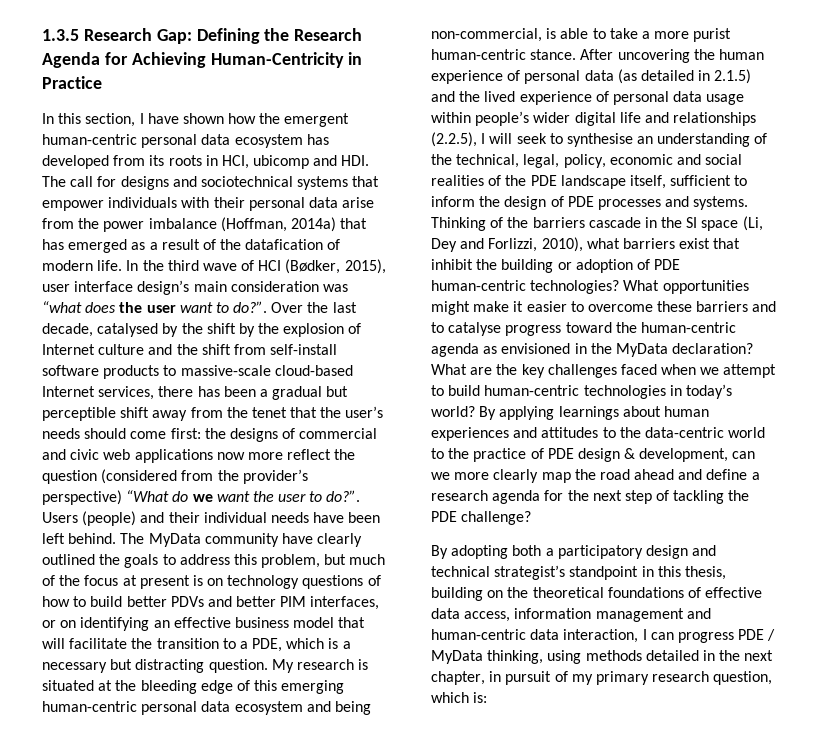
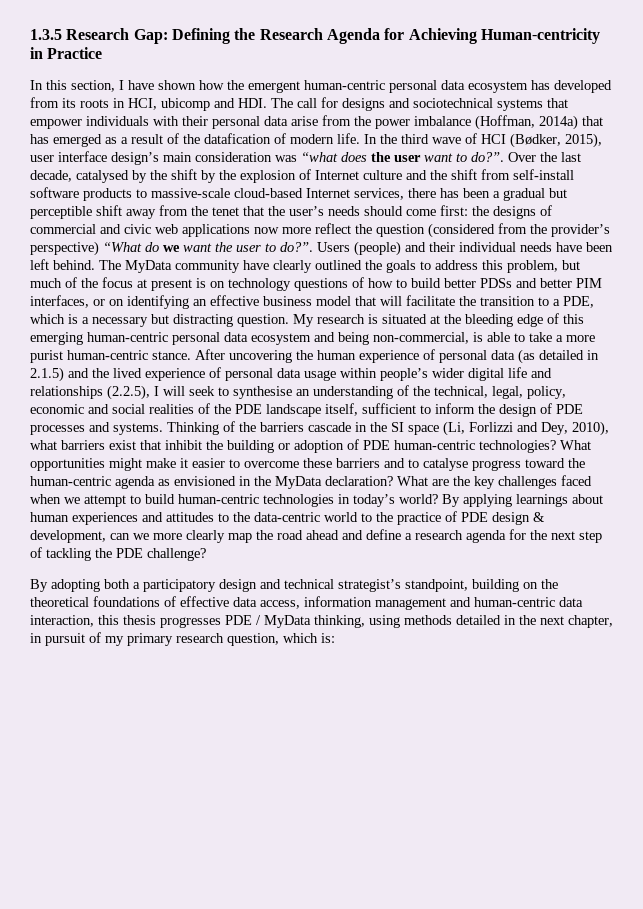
[210,52,344,68] Human-Centricity -> [480,28,600,44] Human-centricity
[170,596,204,607] PDVs -> [480,278,512,288] PDSs
[431,238,538,252] Dey and Forlizzi, -> [469,422,568,435] Forlizzi and Dey,
[569,566,726,580] standpoint in this thesis, -> [405,579,468,592] standpoint,
[642,629,734,643] I can progress -> [98,615,221,628] this thesis progresses

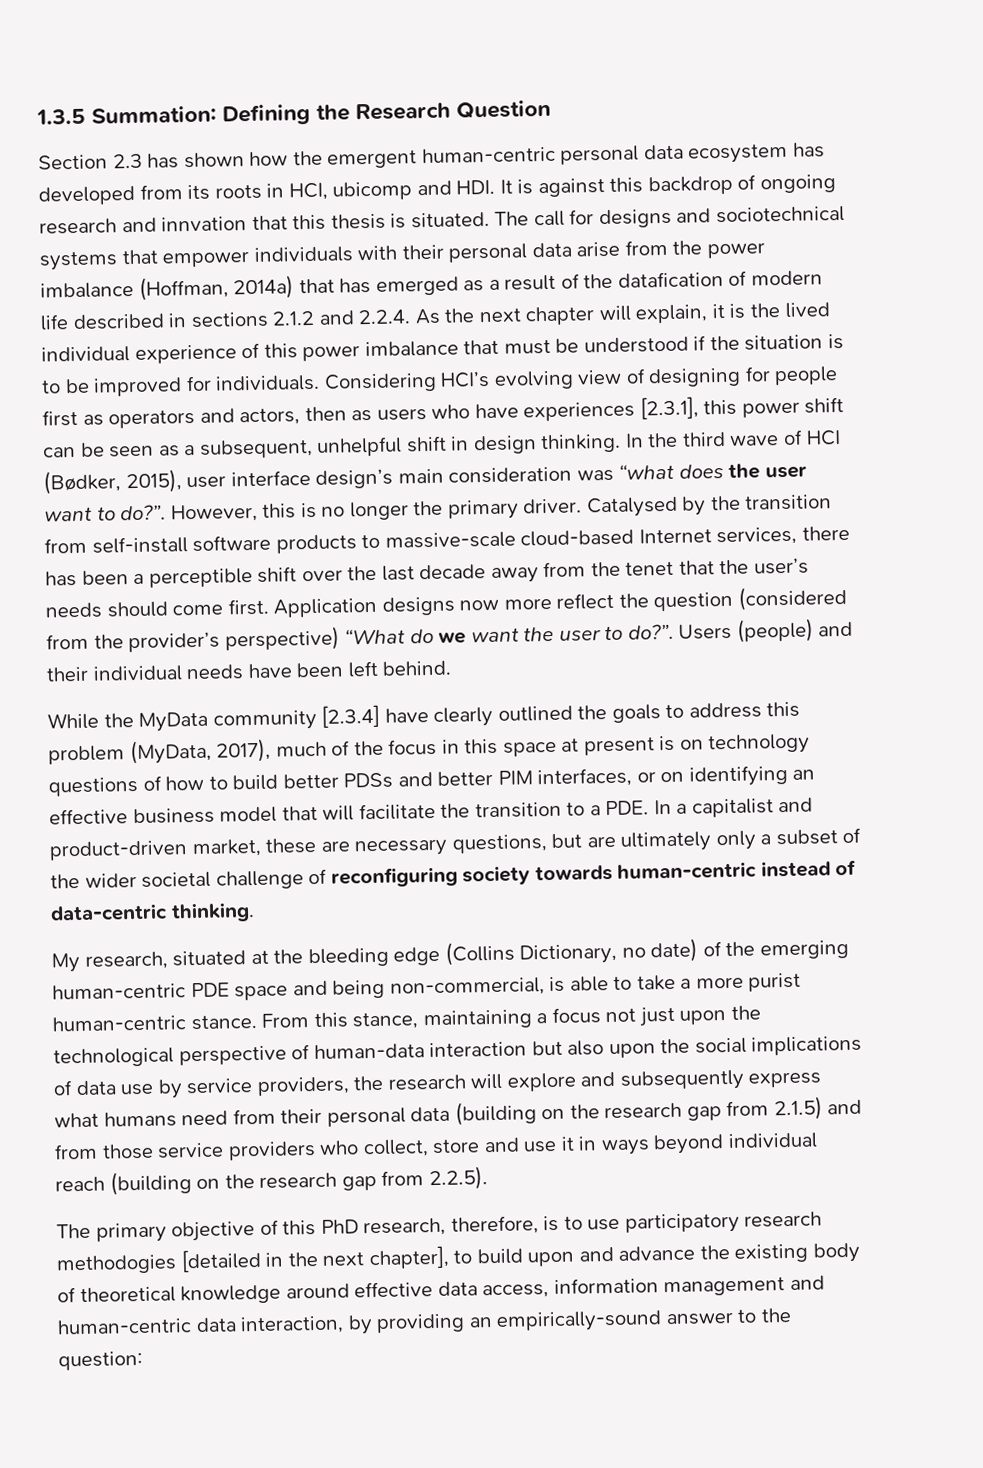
[66,28,168,44] Research Gap: -> [91,105,218,124] Summation:
[326,28,600,44] [30,47,103,59] [30,80,154,92] Agenda for Achieving Human-centricity in Practice // In this section, I have -> [456,99,552,119] [38,153,180,170] Question // Section 2.3 has
(267, 103) none -> [499,174,837,198] [39,211,490,235] It is against this backdrop of ongoing research and innvation that this thesis is situated.
[337,133,360,144] life. -> [40,302,830,331] [41,333,844,364] [41,366,839,397] [42,396,845,429] [43,433,622,459] life described in sections 2.1.2 and 2.2.4. As the next chapter will explain, it is the lived individual experience of this power imbalance that must be understood if the situation is to be improved for individuals. Considering HCI’s evolving view of designing for people first as operators and actors, then as users who have experiences [2.3.1], this power shift can be seen as a subsequent, unhelpful shift in design thinking.
[508,152,581,162] [30,169,477,183] Over the last decade, catalysed by the shift by the explosion of Internet culture and the shift -> [170,494,833,523] However, this is no longer the primary driver. Catalysed by the transition
[503,188,567,201] [30,205,122,219] gradual but perceptible shift -> [148,564,487,588] perceptible shift over the last decade
[440,205,552,219] [30,224,250,237] first: the designs of commercial and civic web applications -> [227,596,455,618] first. Application designs
[99,260,121,270] The -> [47,712,134,730] // While the
(240, 266) none -> [321,704,381,728] [2.3.4]
[507,260,580,273] problem, but -> [48,738,272,765] problem (MyData, 2017),
(133, 282) none -> [441,738,557,757] in this space
[563,296,594,308] [30,314,378,327] PDE, which is a necessary but distracting question. My research is -> [605,797,814,818] [49,827,862,861] [50,859,857,890] [50,902,255,923] [51,951,168,973] PDE. In a capitalist and product-driven market, these are necessary questions, but are ultimately only a subset of the wider societal challenge of reconfiguring society towards human-centric instead of data-centric thinking. // My research,
[547,313,584,324] [30,332,311,345] of this emerging human-centric personal data ecosystem -> [444,938,849,966] [52,982,289,1001] (Collins Dictionary, no date) of the emerging human-centric PDE space
[195,349,599,364] [30,367,552,382] [30,385,566,400] [30,403,583,417] [30,421,609,436] [30,439,591,453] [30,458,585,471] [30,475,592,489] [30,494,603,507] [30,511,545,525] [30,529,602,543] [30,547,206,561] [30,579,558,592] [30,596,176,607] After uncovering the human experience of personal data (as detailed in 2.1.5) and the lived experience of personal data usage within people’s wider digital life and relationships (2.2.5), I will seek to synthesise an understanding of the technical, legal, policy, economic and social realities of the PDE landscape itself, sufficient to inform the design of PDE processes and systems. Thinking of the barriers cascade in the SI space (Li, Forlizzi and Dey, 2010), what barriers exist that inhibit the building or adoption of PDE human-centric technologies? What opportunities might make it easier to overcome these barriers and to catalyse progress toward the human-centric agenda as envisioned in the MyData declaration? What are the key challenges faced when we attempt to build human-centric technologies in today’s world? By applying learnings about human experiences and attitudes to the data-centric world to the practice of PDE design & development, can we more clearly map the road ahead and define a research agenda for the next step of tackling the PDE challenge? // By adopting both a participatory design and technical strategist’s standpoint, building on the theoretical foundations of -> [261,1005,761,1030] [53,1035,863,1068] [53,1069,823,1099] [54,1096,863,1128] [54,1132,818,1161] [55,1166,488,1196] [56,1211,823,1243] [56,1242,860,1275] [57,1283,350,1305] From this stance, maintaining a focus not just upon the technological perspective of human-data interaction but also upon the social implications of data use by service providers, the research will explore and subsequently express what humans need from their personal data (building on the research gap from 2.1.5) and from those service providers who collect, store and use it in ways beyond individual reach (building on the research gap from 2.2.5). // The primary objective of this PhD research, therefore, is to use participatory research methodogies [detailed in the next chapter], to build upon and advance the existing body of theoretical knowledge around
[98,615,613,628] [30,632,335,646] this thesis progresses PDE / MyData thinking, using methods detailed in the next chapter, in pursuit of my primary research question, which is: -> [347,1308,791,1335] [58,1350,143,1371] by providing an empirically-sound answer to the question:

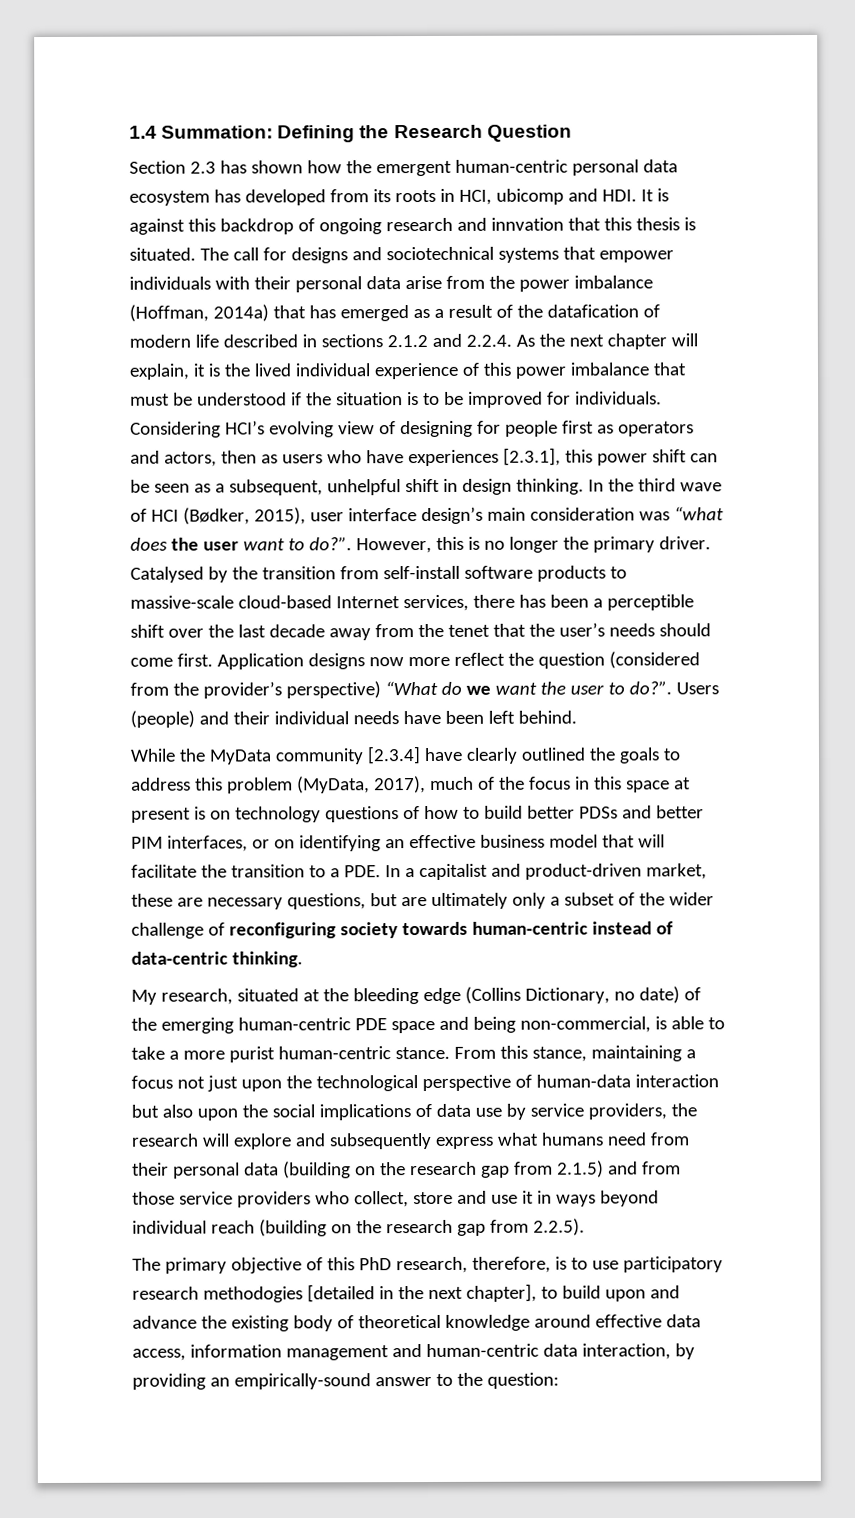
[36,108,86,125] 1.3.5 -> [129,125,157,139] 1.4
[141,871,212,888] societal -> (714, 899) none

